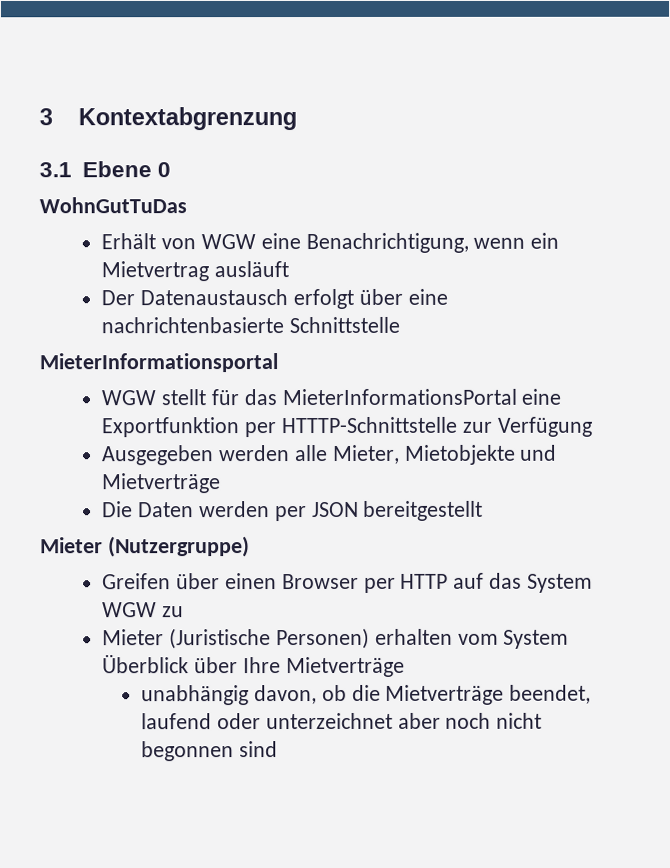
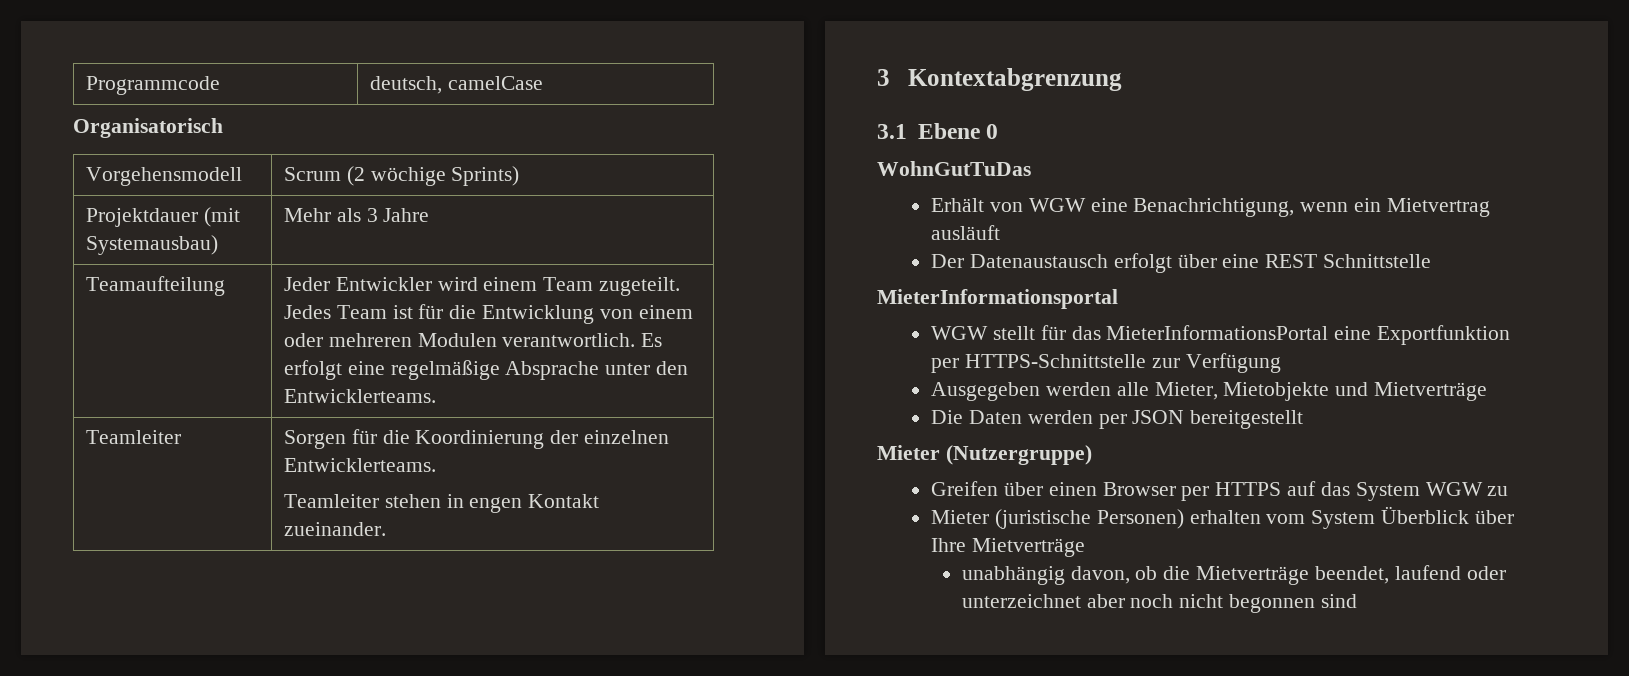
(39, 117) none -> [85,76,220,95] [369,76,543,94] [73,118,223,138] [85,167,242,186] [283,166,520,186] [85,207,240,227] [85,235,218,255] [283,208,430,222] [85,276,225,296] [283,277,680,296] [283,304,693,324] [283,333,663,347] [283,360,688,380] [283,389,436,403] [85,430,181,444] [283,429,669,449] [283,458,436,472] [283,494,600,513] [283,522,386,536] Programmcode | deutsch, camelCase // Organisatorisch // Vorgehensmodell | Scrum (2 wöchige Sprints) // Projektdauer (mit Systemausbau) | Mehr als 3 Jahre // Teamaufteilung | Jeder Entwickler wird einem Team zugeteilt. Jedes Team ist für die Entwicklung von einem oder mehreren Modulen verantwortlich. Es erfolgt eine regelmäßige Absprache unter den Entwicklerteams. // Teamleiter | Sorgen für die Koordinierung der einzelnen Entwicklerteams. // Teamleiter stehen in engen Kontakt zueinander. //
[101,317,285,334] nachrichtenbasierte -> [1265,254,1318,268] REST
[281,416,458,434] HTTTP-Schnittstelle -> [965,354,1147,368] HTTPS-Schnittstelle
[400,573,449,589] HTTP -> [1215,482,1282,496] HTTPS
[169,628,272,650] (Juristische -> [995,509,1092,529] (juristische

